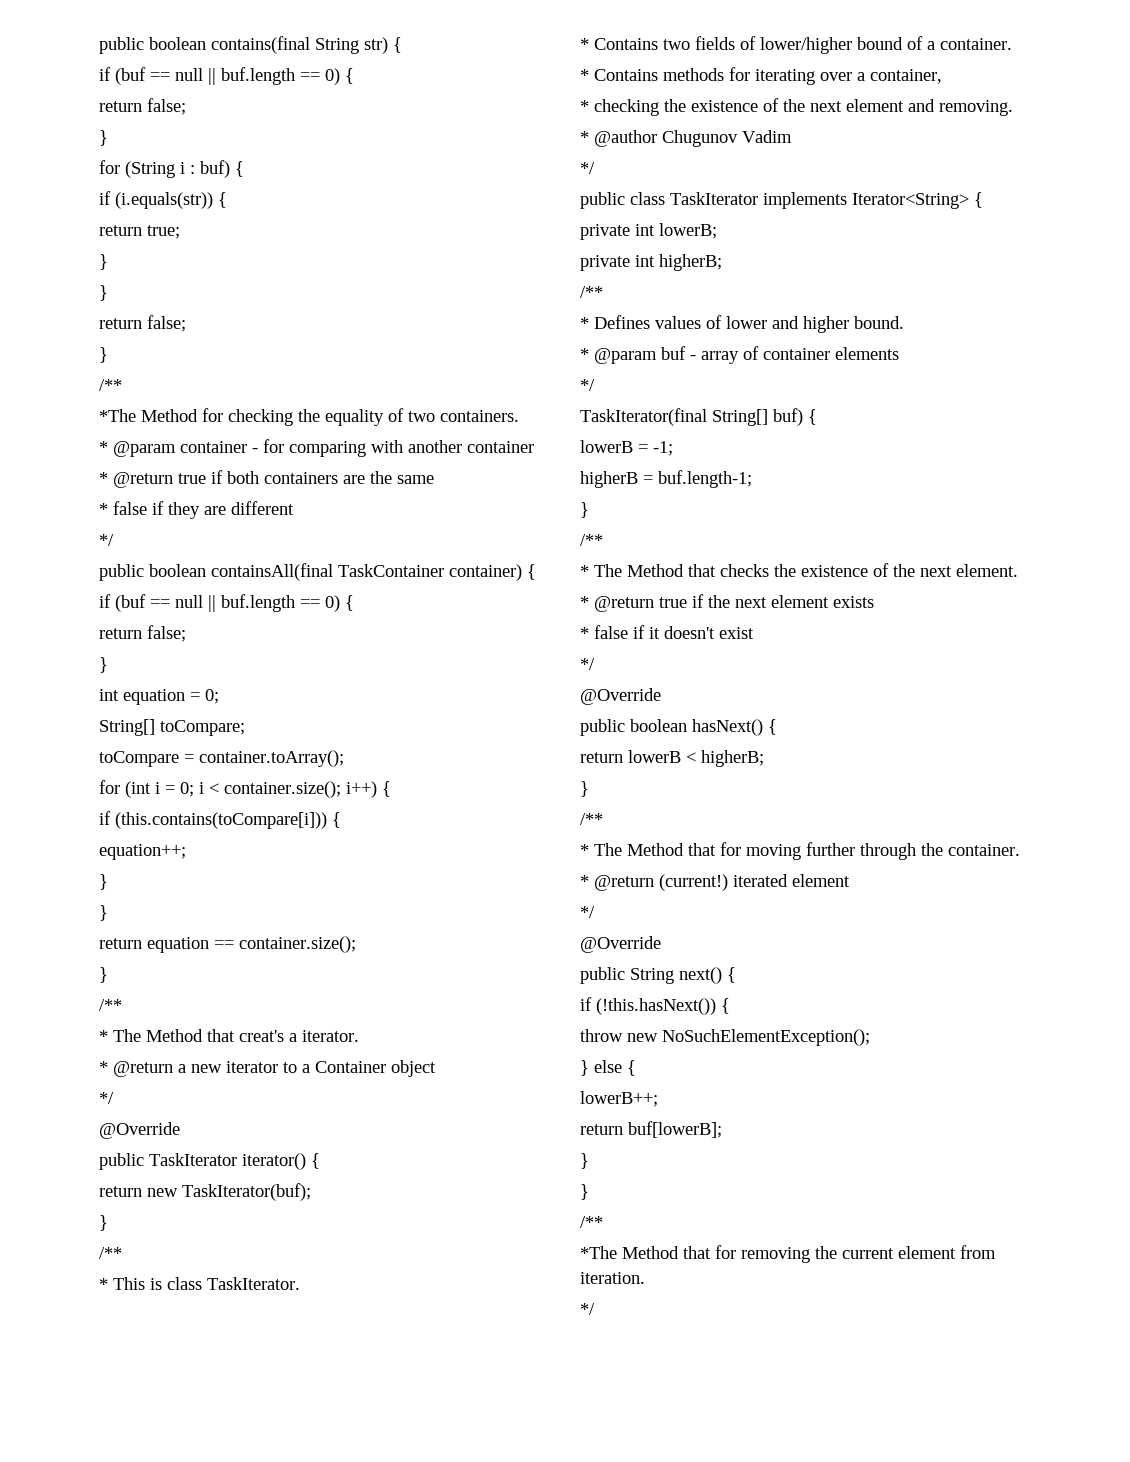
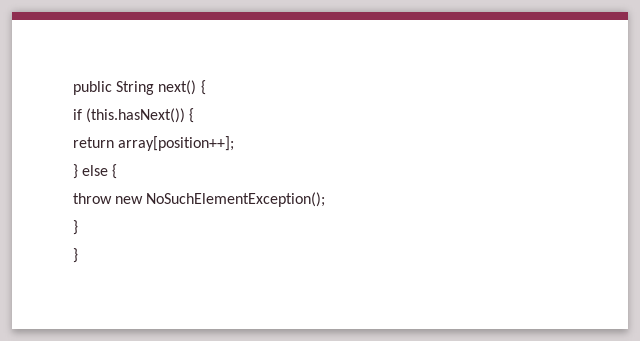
[99,36,402,54] [99,67,354,85] [99,98,186,115] [99,130,108,146] [99,160,244,178] [99,191,227,209] [99,225,180,239] [99,254,108,270] [99,285,108,301] [99,315,186,332] [99,347,108,363] [99,379,122,391] [99,408,519,426] [99,439,534,457] [99,470,434,488] [99,501,294,519] [99,534,114,546] [99,563,536,581] [99,594,354,612] [99,625,186,642] [99,657,108,673] [99,689,219,705] [99,719,245,736] [99,750,344,767] [99,780,391,798] [99,811,341,829] [99,844,186,860] [99,874,108,890] [99,905,108,921] [99,936,356,953] [99,967,108,983] [99,999,122,1011] [99,1029,359,1042] [99,1060,436,1077] [99,1092,114,1104] [99,1122,180,1139] [99,1153,320,1170] [99,1183,311,1201] [99,1215,108,1231] [99,1247,122,1259] [99,1277,300,1290] [580,36,1012,54] [580,67,942,85] [580,98,1013,116] [580,130,792,147] [580,162,595,174] [580,192,983,209] [580,223,717,240] [580,254,722,271] [580,286,603,298] [580,315,904,333] [580,346,899,364] [580,379,595,391] [580,408,817,426] [580,440,673,456] [580,470,752,488] [580,502,589,518] [580,534,603,546] [580,563,1018,577] [580,594,874,612] [580,625,754,639] [580,658,595,670] [580,688,661,705] [580,719,777,736] [580,750,764,767] [580,781,589,797] [580,813,603,825] [580,842,1020,860] [580,874,850,891] [580,906,595,918] [580,936,661,953] [580,967,736,984] [580,997,716,1015] public boolean contains(final String str) { // if (buf == null || buf.length == 0) { // return false; // } // for (String i : buf) { // if (i.equals(str)) { // return true; // } // } // return false; // } // /** // *The Method for checking the equality of two containers. // * @param container - for comparing with another container // * @return true if both containers are the same // * false if they are different // */ // public boolean containsAll(final TaskContainer container) { // if (buf == null || buf.length == 0) { // return false; // } // int equation = 0; // String[] toCompare; // toCompare = container.toArray(); // for (int i = 0; i < container.size(); i++) { // if (this.contains(toCompare[i])) { // equation++; // } // } // return equation == container.size(); // } // /** // * The Method that creat's a iterator. // * @return a new iterator to a Container object // */ // @Override // public TaskIterator iterator() { // return new TaskIterator(buf); // } // /** // * This is class TaskIterator. // * Contains two fields of lower/higher bound of a container. // * Contains methods for iterating over a container, // * checking the existence of the next element and removing. // * @author Chugunov Vadim // */ // public class TaskIterator implements Iterator<String> { // private int lowerB; // private int higherB; // /** // * Defines values of lower and higher bound. // * @param buf - array of container elements // */ // TaskIterator(final String[] buf) { // lowerB = -1; // higherB = buf.length-1; // } // /** // * The Method that checks the existence of the next element. // * @return true if the next element exists // * false if it doesn't exist // */ // @Override // public boolean hasNext() { // return lowerB < higherB; // } // /** // * The Method that for moving further through the container. // * @return (current!) iterated element // */ // @Override // public String next() { // if (!this.hasNext()) -> [73,80,206,95] [73,108,195,123] [73,136,235,151] [73,164,109,179] public String next() { // if (this.hasNext()) { // return array[position++]; // } else
[594,1060,636,1076] [580,1091,658,1107] [580,1121,722,1138] [580,1153,589,1169] [580,1184,589,1200] [580,1216,603,1228] [580,1245,996,1263] [580,1272,645,1284] [580,1303,595,1315] else { // lowerB++; // return buf[lowerB]; // } // } // /** // *The Method that for removing the current element from iteration. // */ -> [73,248,78,263] // }

